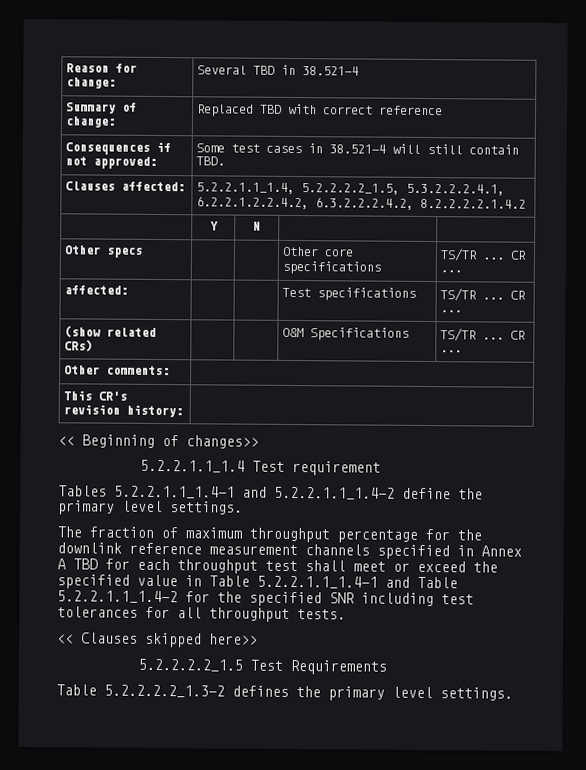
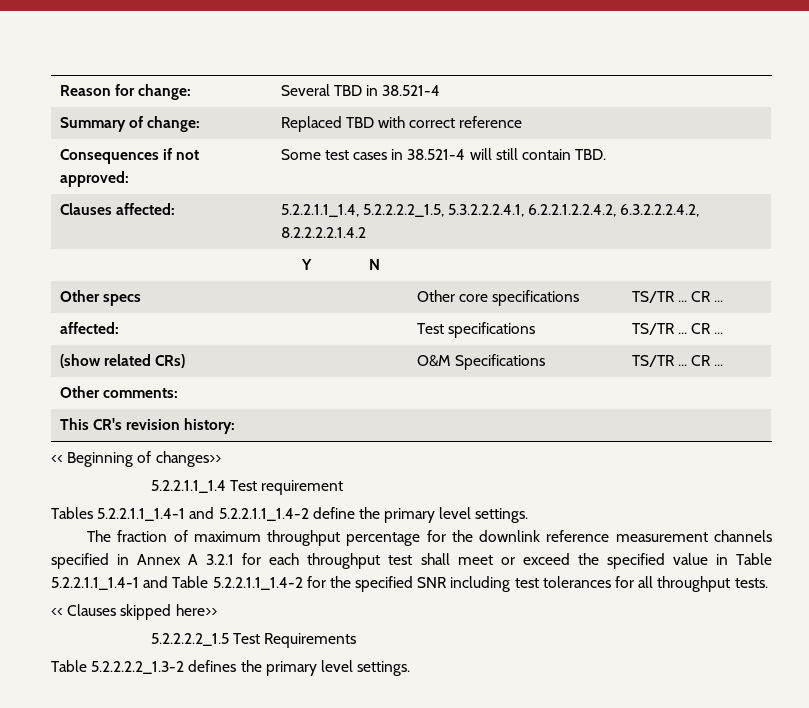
[73,558,98,570] TBD -> [206,554,235,565] 3.2.1

